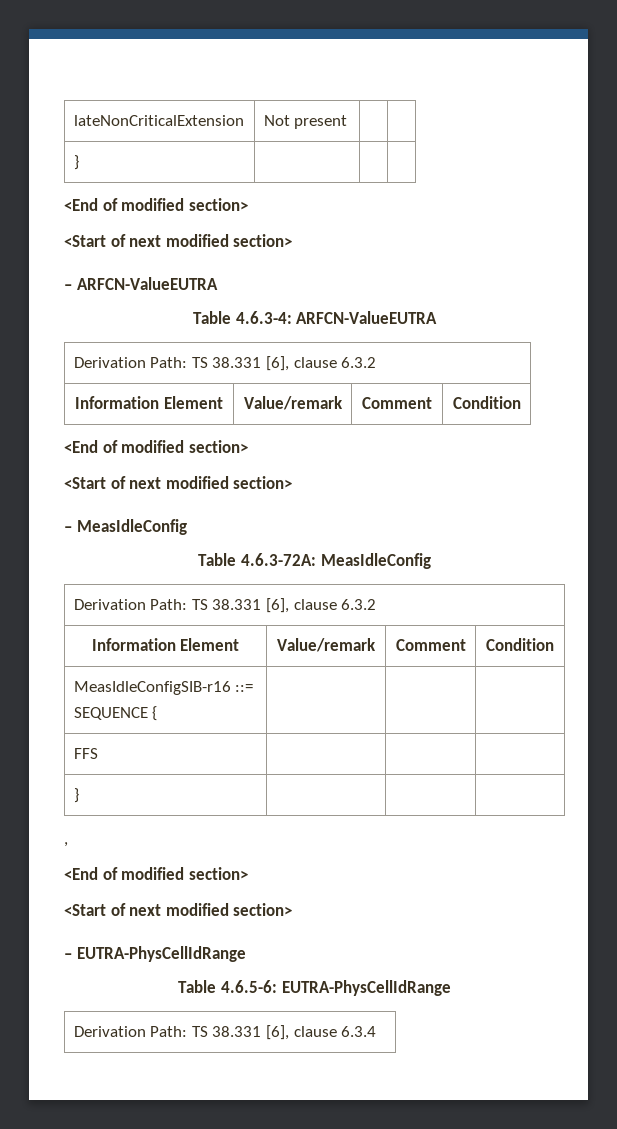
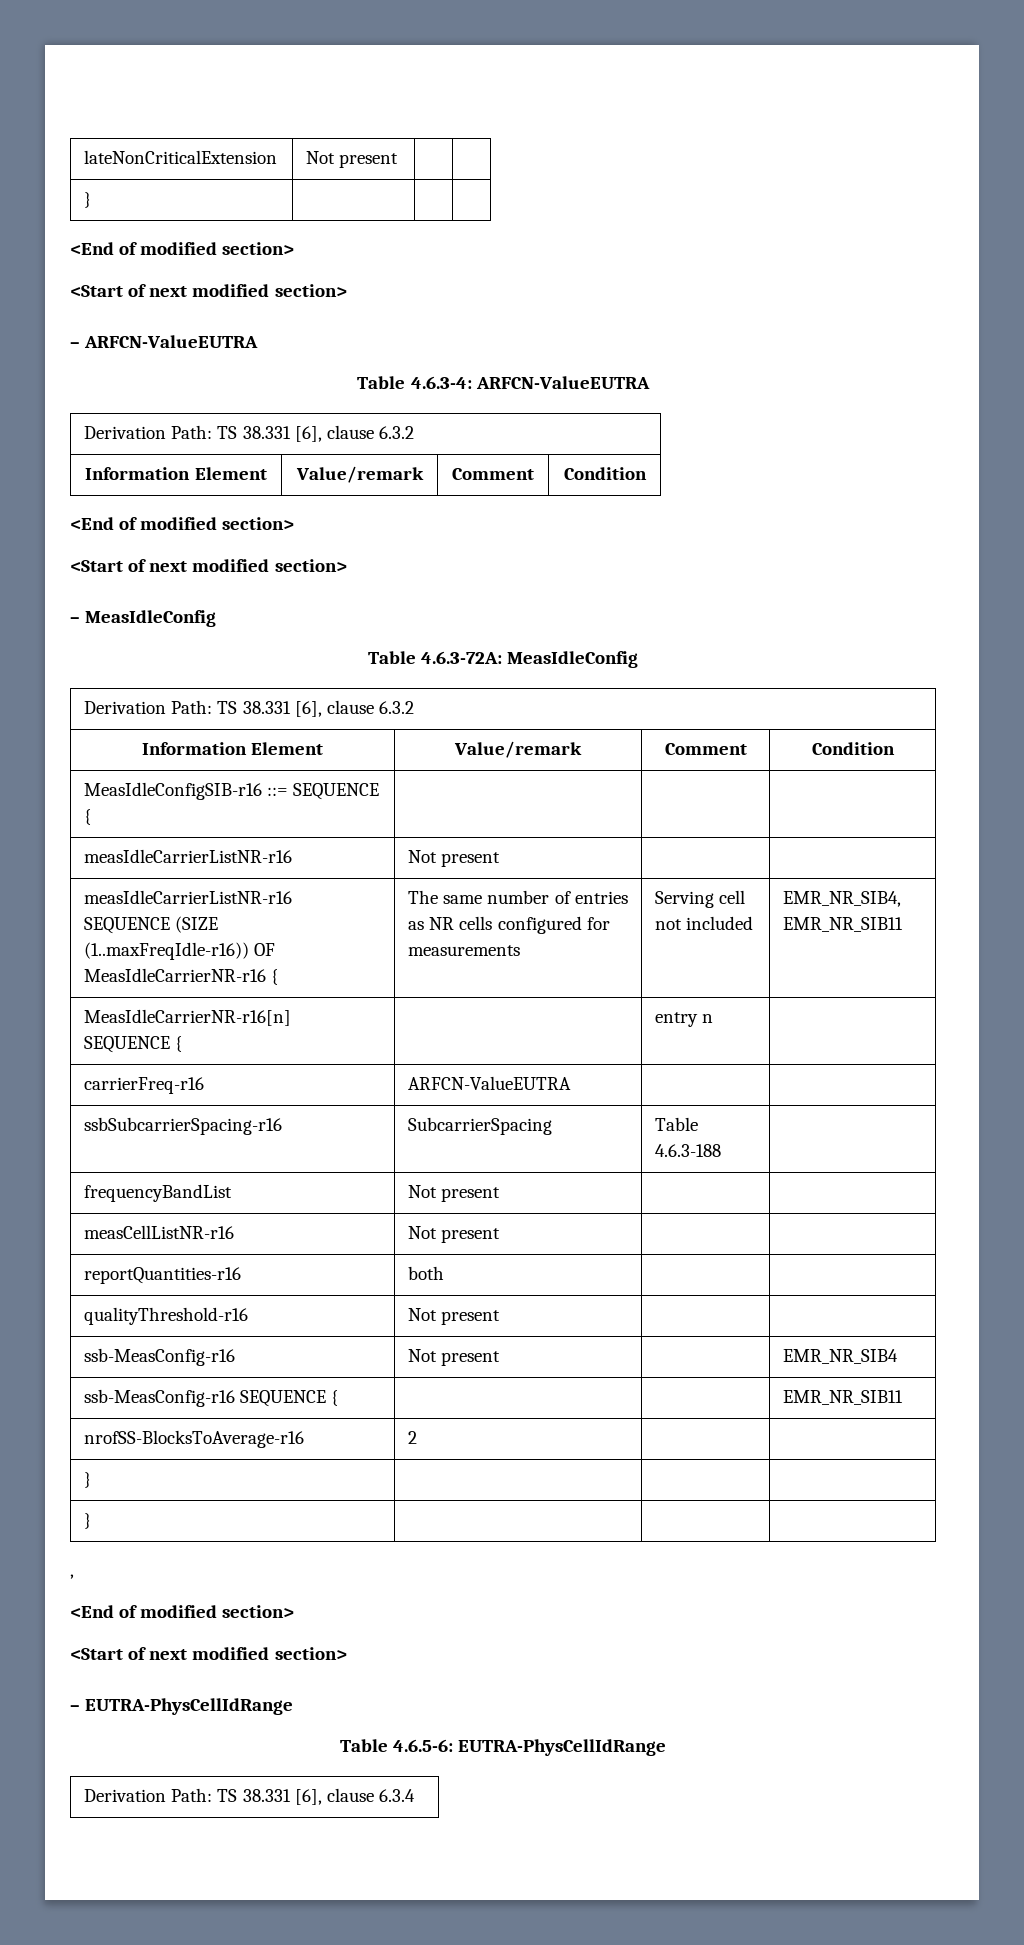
[73,748,98,759] FFS -> [84,849,293,863] [408,850,501,867] [84,890,293,904] [84,916,219,934] [84,942,276,960] [84,968,279,985] [408,890,628,904] [408,916,610,934] [408,945,521,956] [655,890,746,908] [655,916,754,930] [783,891,902,907] [783,917,904,932] [84,1009,292,1026] [84,1036,183,1053] [655,1012,714,1027] [84,1077,205,1094] [408,1076,572,1090] [84,1117,283,1135] [408,1117,553,1135] [655,1117,699,1131] [655,1144,722,1157] [84,1184,233,1202] [408,1185,501,1202] [84,1225,235,1239] [408,1226,501,1243] [84,1267,242,1284] [408,1266,445,1280] [84,1307,249,1325] [408,1308,501,1325] [84,1348,236,1366] [408,1349,501,1366] [783,1349,899,1364] [84,1389,339,1407] [783,1390,904,1405] [84,1430,305,1448] [408,1431,418,1444] [84,1472,92,1488] measIdleCarrierListNR-r16 | Not present | | // measIdleCarrierListNR-r16 SEQUENCE (SIZE (1..maxFreqIdle-r16)) OF MeasIdleCarrierNR-r16 { | The same number of entries as NR cells configured for measurements | Serving cell not included | EMR_NR_SIB4, EMR_NR_SIB11 // MeasIdleCarrierNR-r16[n] SEQUENCE { | | entry n | // carrierFreq-r16 | ARFCN-ValueEUTRA | | // ssbSubcarrierSpacing-r16 | SubcarrierSpacing | Table 4.6.3-188 | // frequencyBandList | Not present | | // measCellListNR-r16 | Not present | | // reportQuantities-r16 | both | | // qualityThreshold-r16 | Not present | | // ssb-MeasConfig-r16 | Not present | | EMR_NR_SIB4 // ssb-MeasConfig-r16 SEQUENCE { | | | EMR_NR_SIB11 // nrofSS-BlocksToAverage-r16 | 2 | | // }

